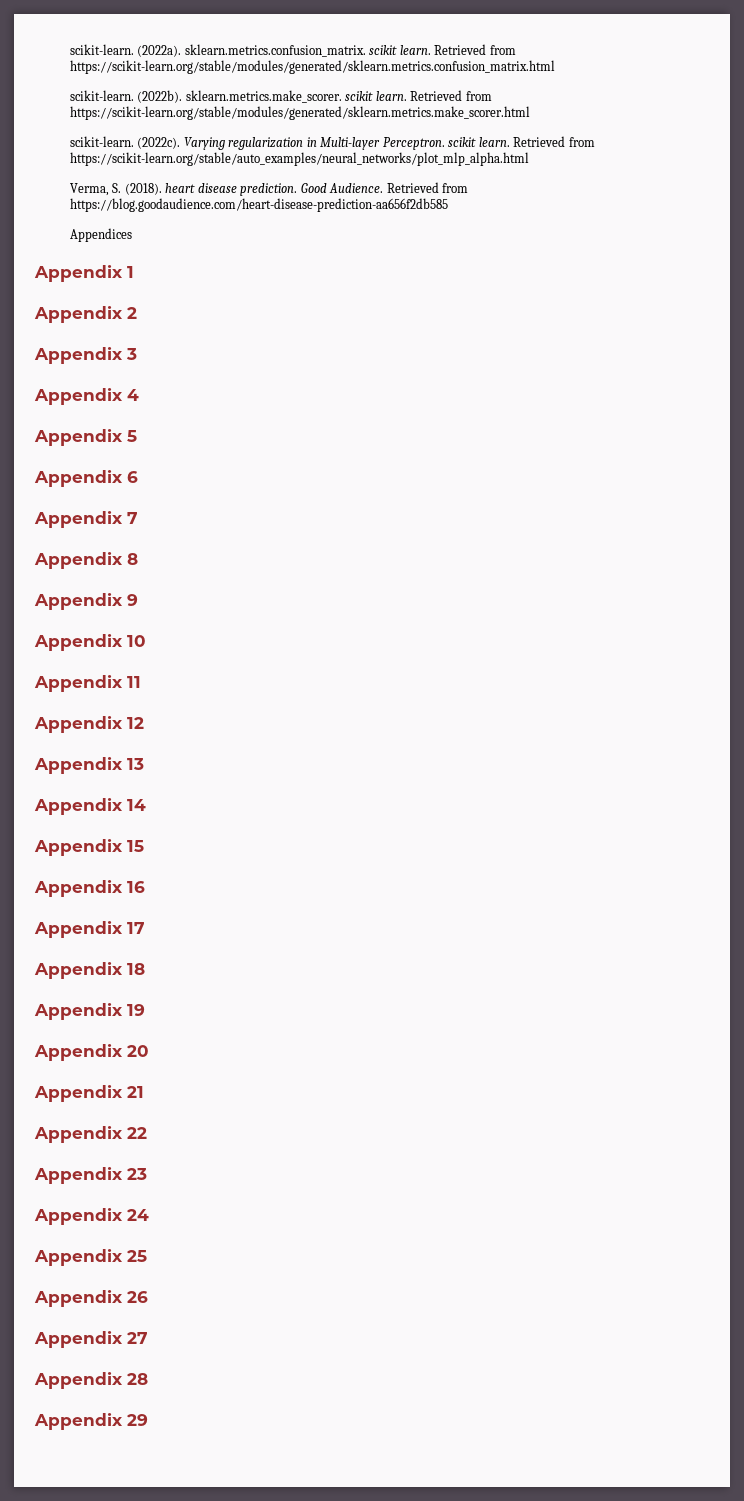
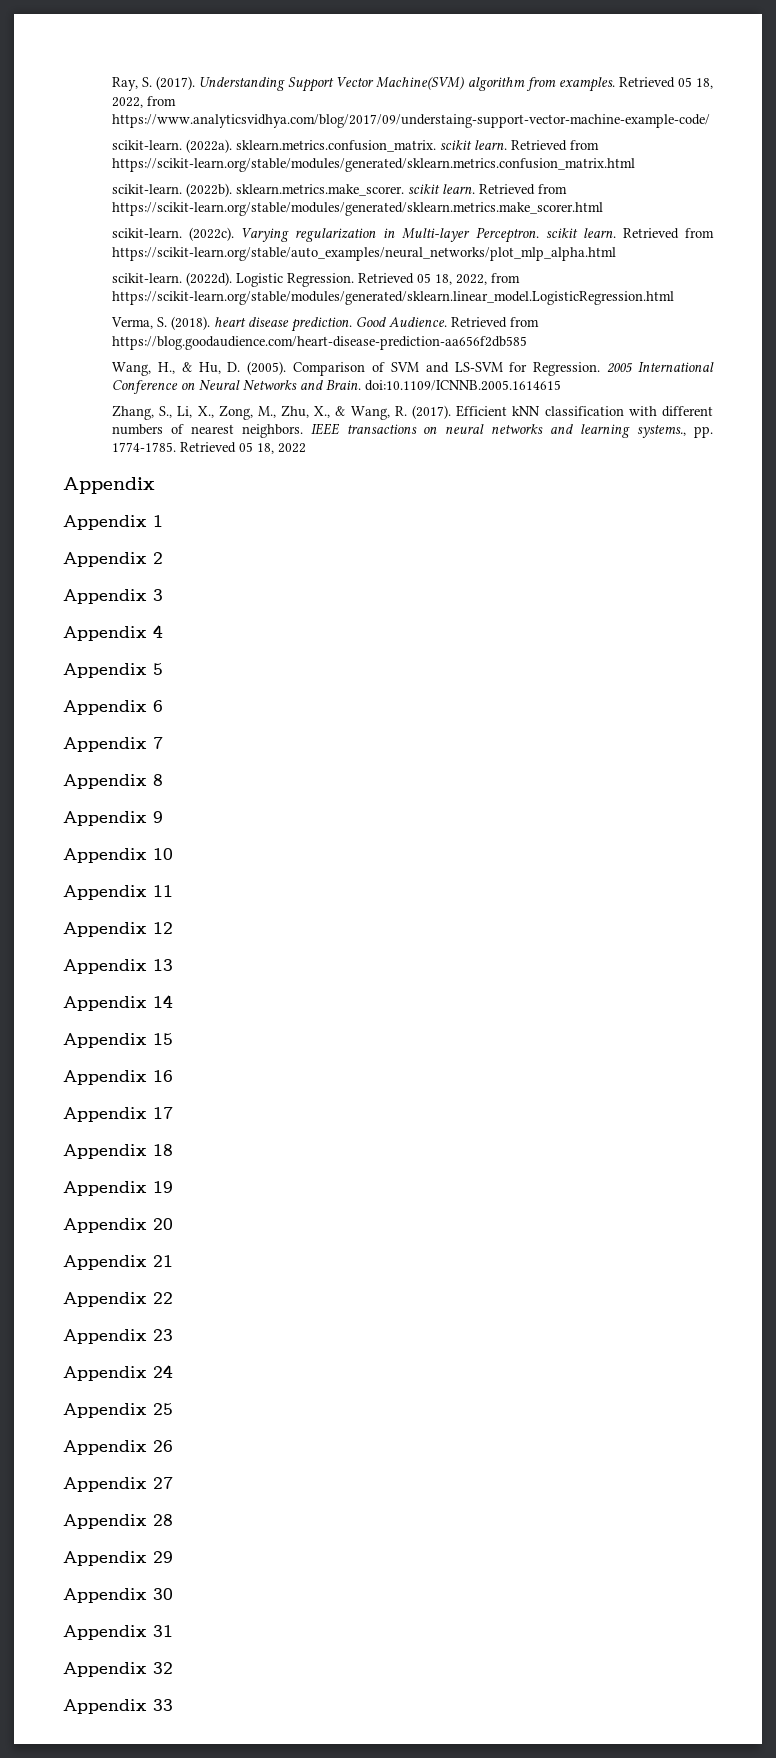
(69, 49) none -> [111,76,714,92] [111,96,176,108] [111,114,710,128] Ray, S. (2017). Understanding Support Vector Machine(SVM) algorithm from examples. Retrieved 05 18, 2022, from https://www.analyticsvidhya.com/blog/2017/09/understaing-support-vector-machine-example-code/ //
(529, 159) none -> [111,272,520,287] [111,291,674,305] // scikit-learn. (2022d). Logistic Regression. Retrieved 05 18, 2022, from https://scikit-learn.org/stable/modules/generated/sklearn.linear_model.LogisticRegression.html
[69,228,132,242] Appendices -> [111,361,714,376] [111,380,561,394] [111,405,713,420] [111,423,713,438] [111,442,306,454] [63,477,155,494] Wang, H., & Hu, D. (2005). Comparison of SVM and LS-SVM for Regression. 2005 International Conference on Neural Networks and Brain. doi:10.1109/ICNNB.2005.1614615 // Zhang, S., Li, X., Zong, M., Zhu, X., & Wang, R. (2017). Efficient kNN classification with different numbers of nearest neighbors. IEEE transactions on neural networks and learning systems., pp. 1774-1785. Retrieved 05 18, 2022 // Appendix
(148, 1420) none -> [63,1588,173,1603] [63,1625,173,1640] [63,1662,173,1677] [63,1699,173,1714] // Appendix 30 // Appendix 31 // Appendix 32 // Appendix 33

